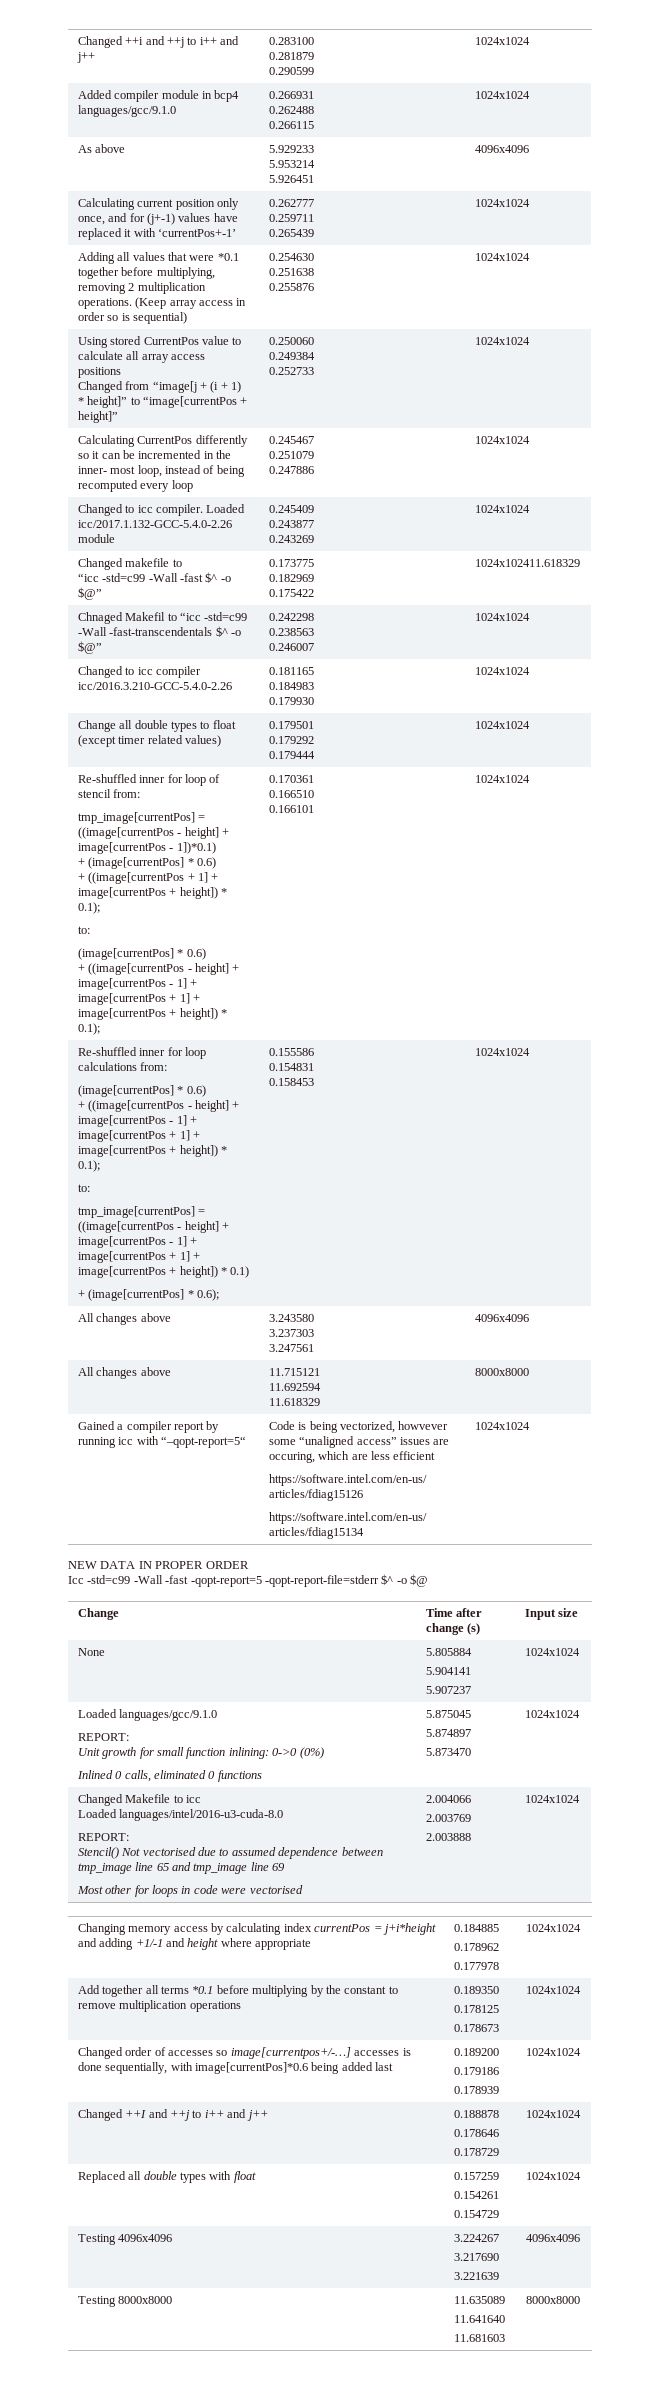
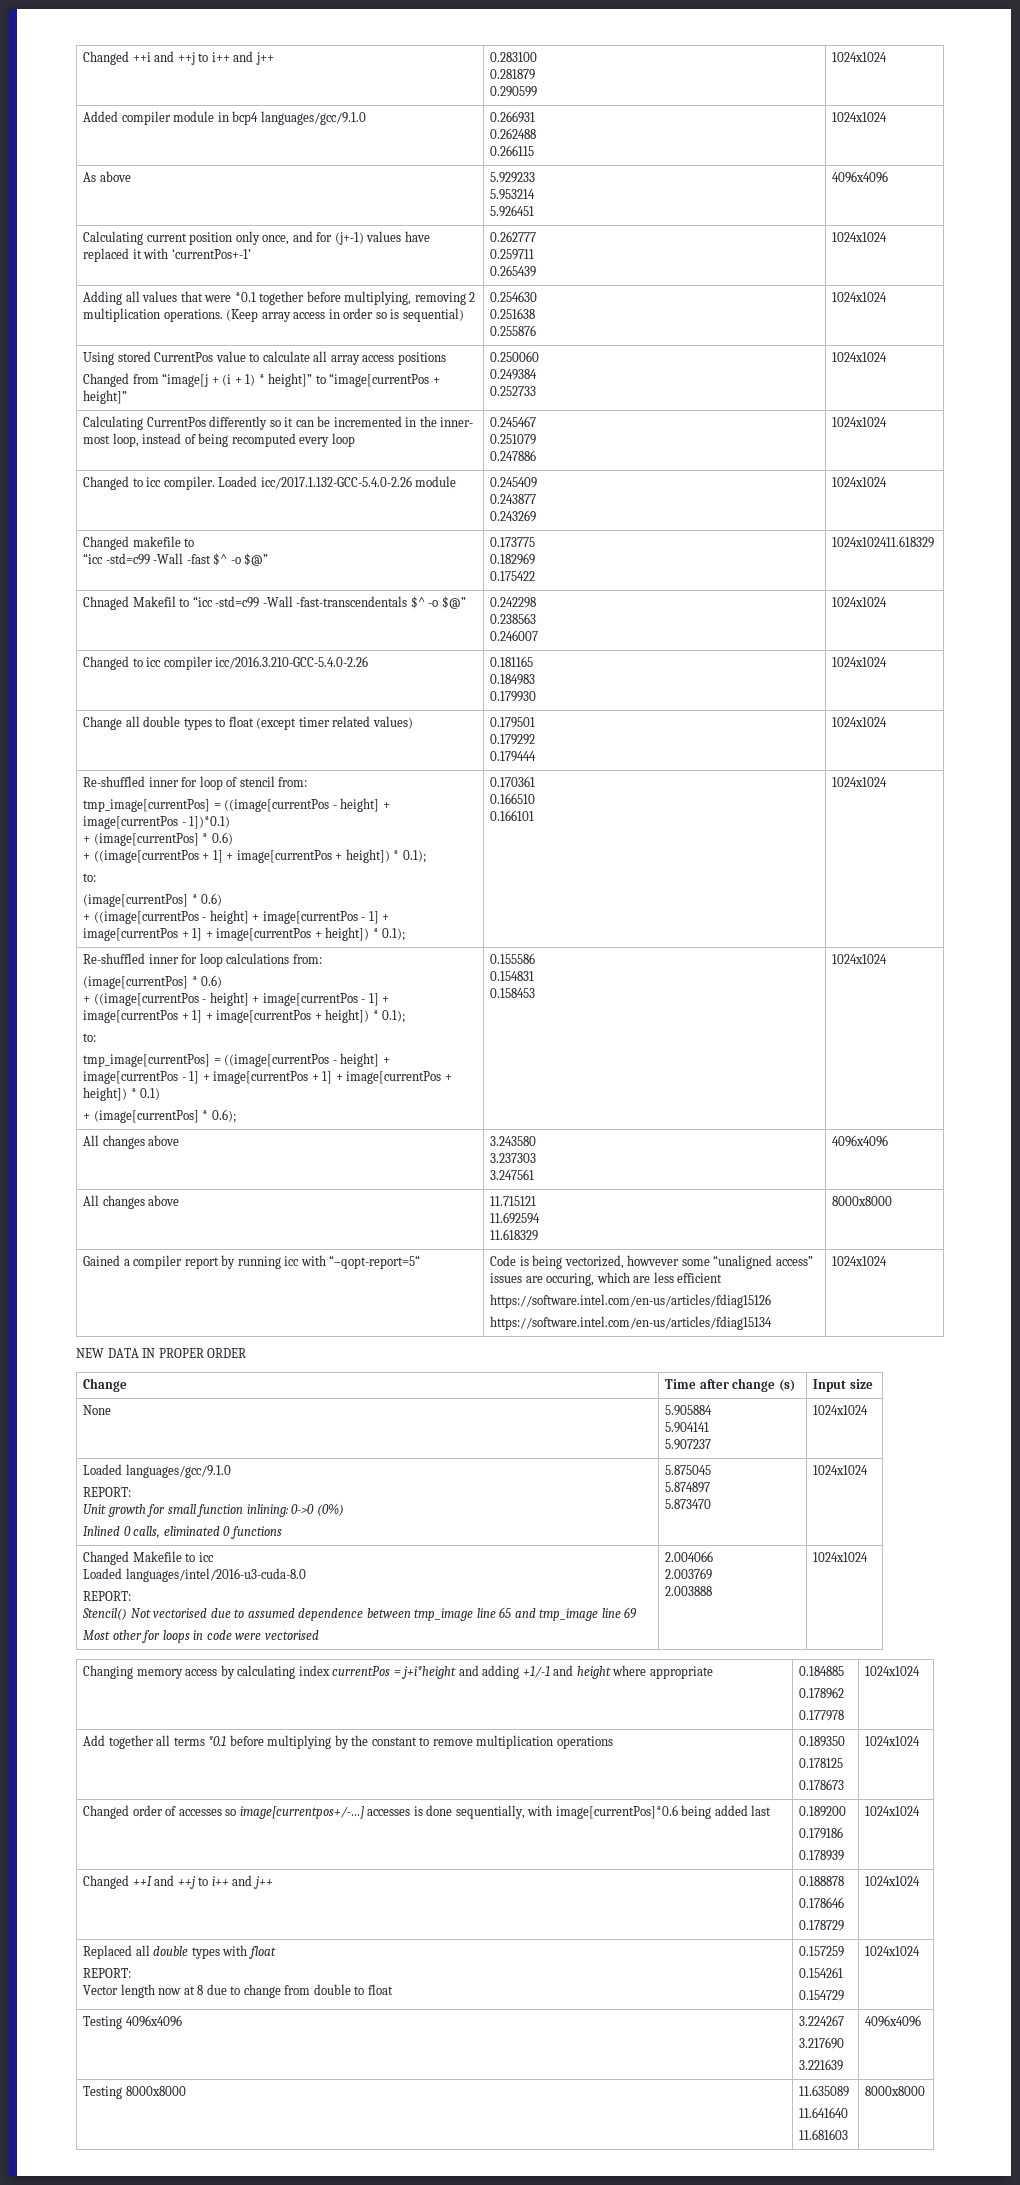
[68,1574,428,1587] // Icc -std=c99 -Wall -fast -qopt-report=5 -qopt-report-file=stderr $^ -o $@ -> (247, 1353) none
[425,1648,472,1656] 5.805884 -> [665,1405,713,1416] 5.905884
(256, 2177) none -> [83,1968,132,1978] [83,1984,393,1998] // REPORT: // Vector length now at 8 due to change from double to float

